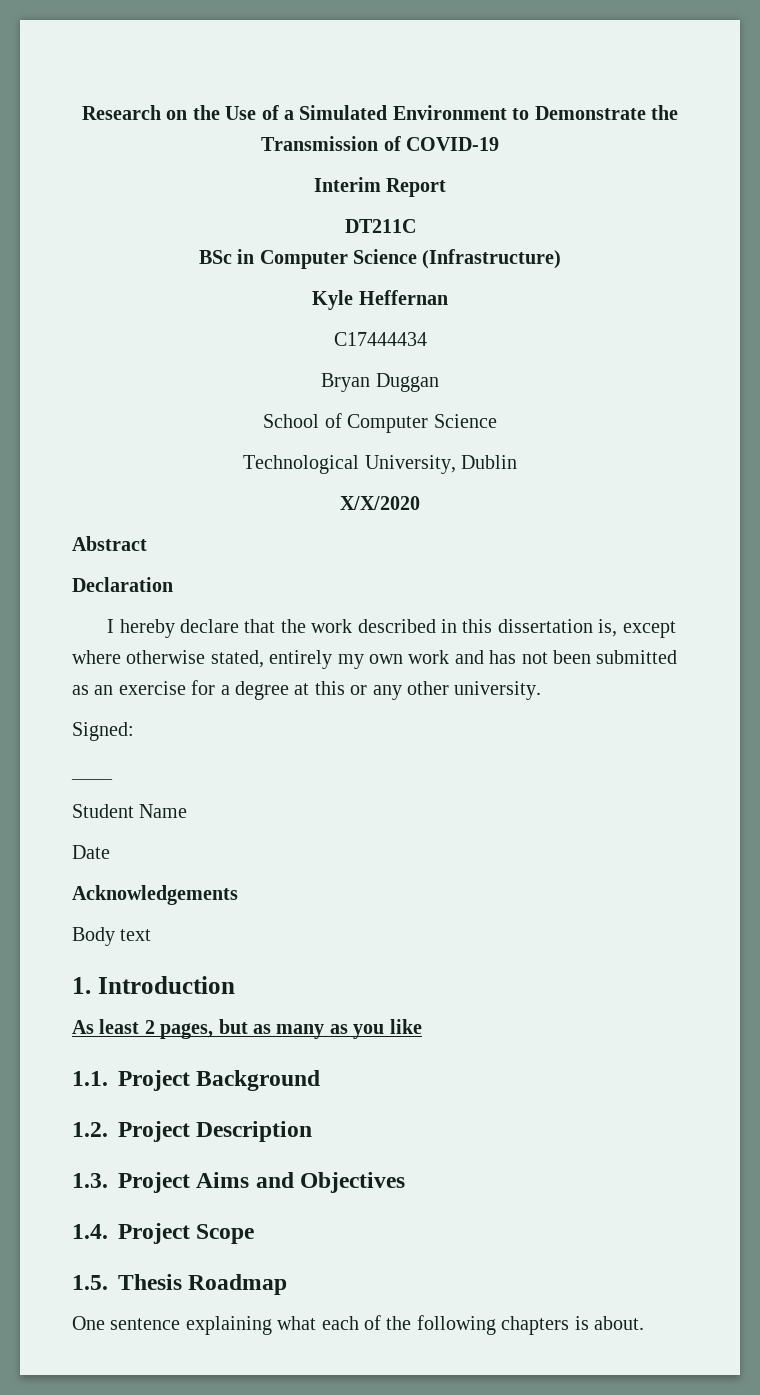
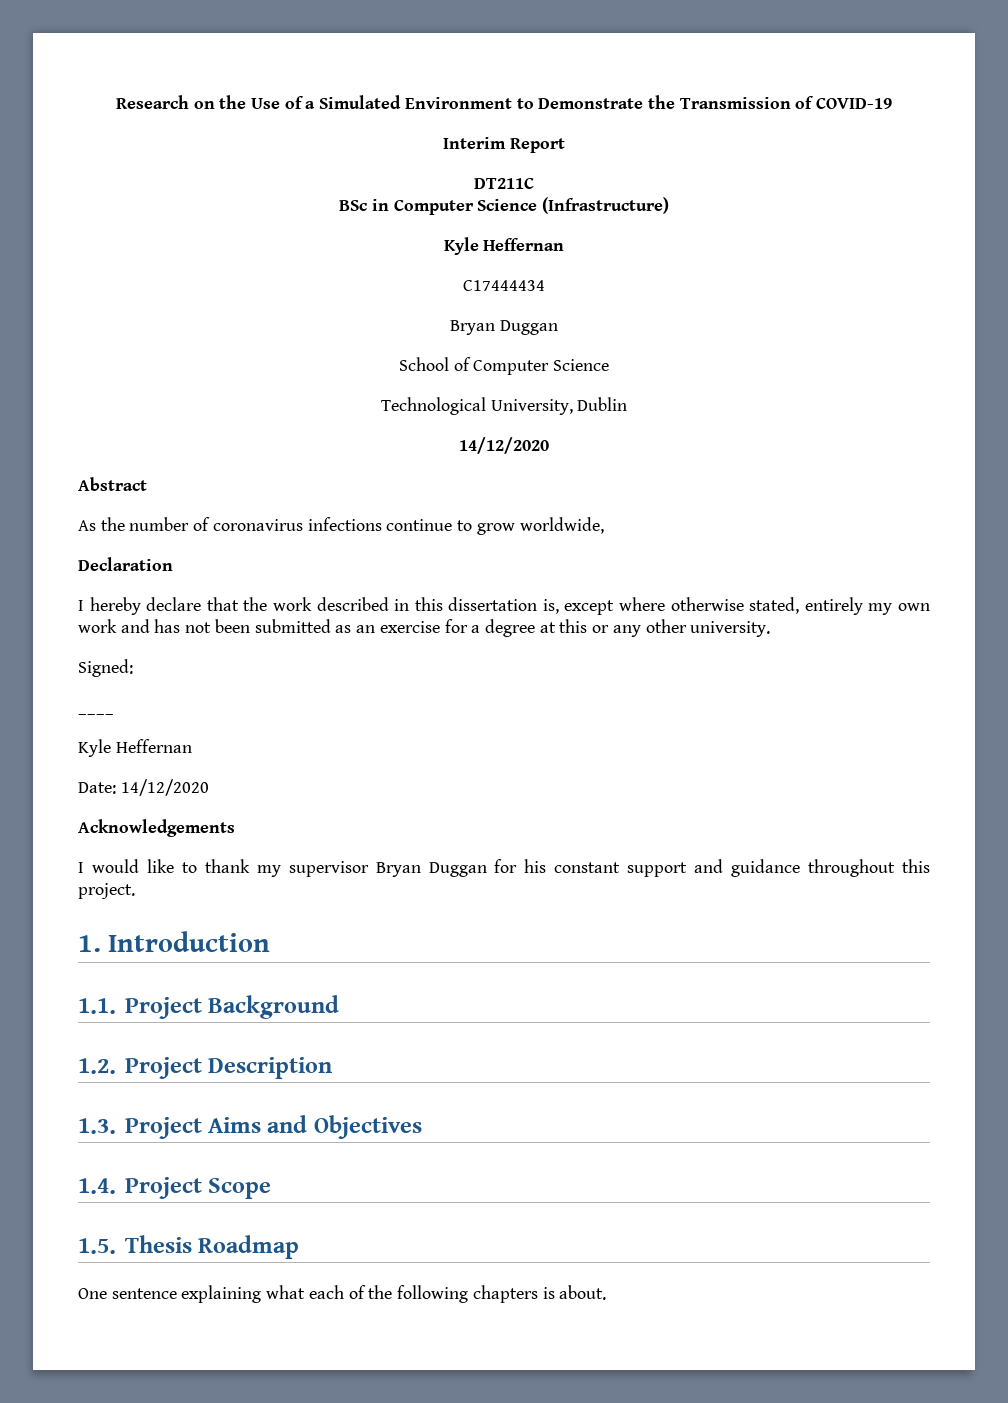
[340,496,420,510] X/X/2020 -> [459,437,549,454] 14/12/2020
(147, 543) none -> [78,517,604,535] // As the number of coronavirus infections continue to grow worldwide,
[72,804,188,818] [72,845,110,859] [72,885,238,905] [72,927,152,946] [72,976,235,994] [72,1019,422,1039] Student Name // Date // Acknowledgements // Body text // 1. Introduction // As least 2 pages, but as many as you like -> [78,739,192,757] [78,779,209,796] [78,819,235,837] [78,859,930,877] [78,883,135,899] [78,931,271,952] Kyle Heffernan // Date: 14/12/2020 // Acknowledgements // I would like to thank my supervisor Bryan Duggan for his constant support and guidance throughout this project. // 1. Introduction

